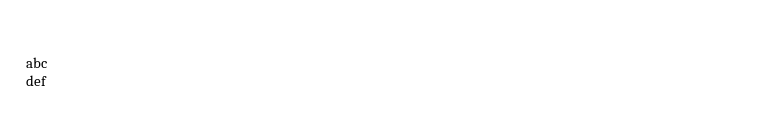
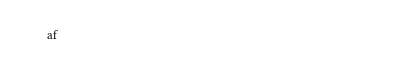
[26,57,47,68] [26,75,47,86] abc // def -> [47,30,58,39] af

